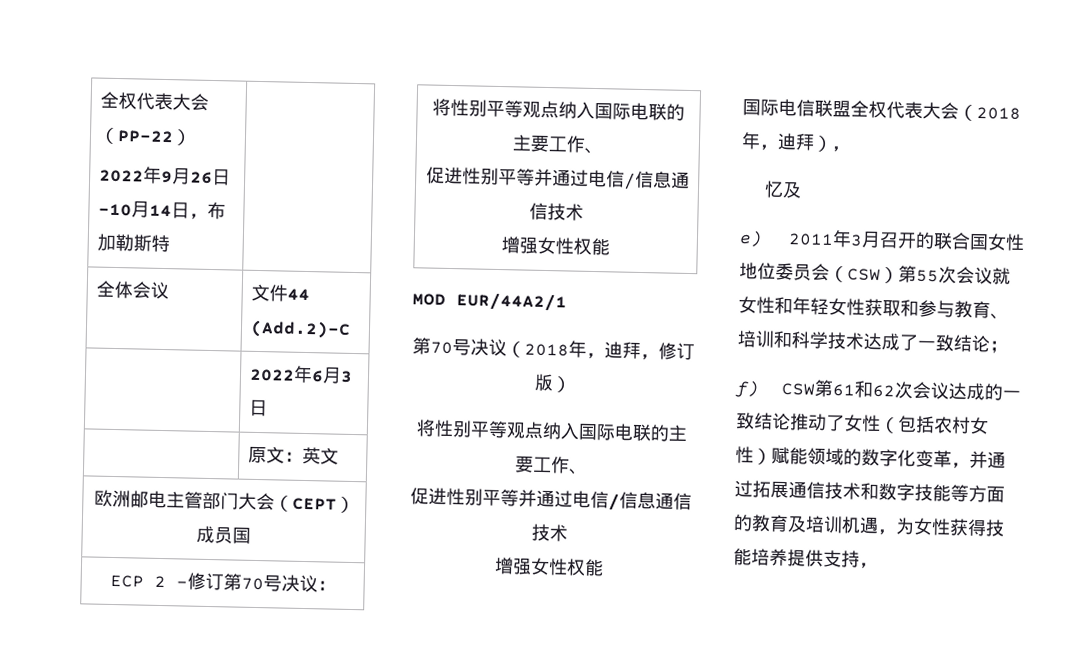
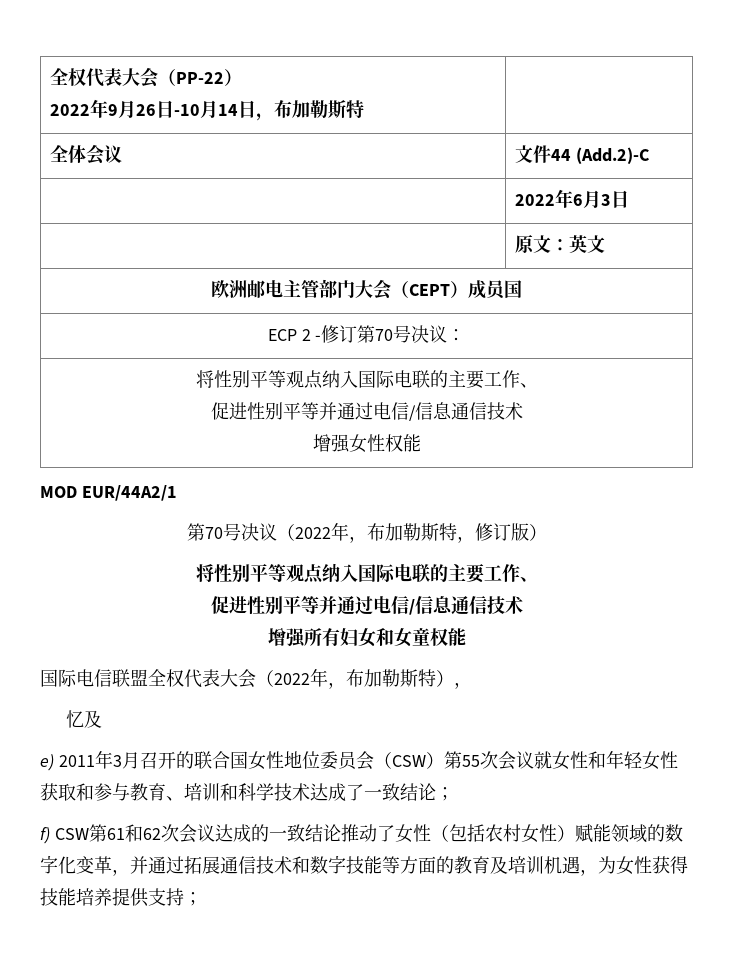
[524,340,641,360] 2018年，迪拜 -> [294,522,457,543] 2022年，布加勒斯特
[530,557,568,576] 女性 -> [303,628,430,647] 所有妇女和女童
[976,106,1021,120] [741,132,815,151] 2018年，迪拜 -> [274,668,436,689] 2022年，布加勒斯特
[859,562,878,570] ， -> [184,892,202,906] ；

